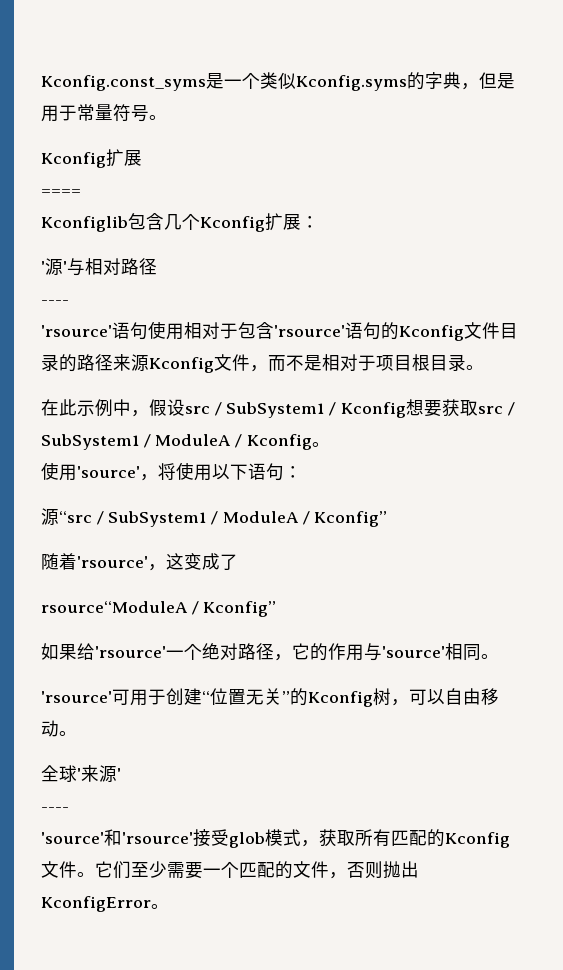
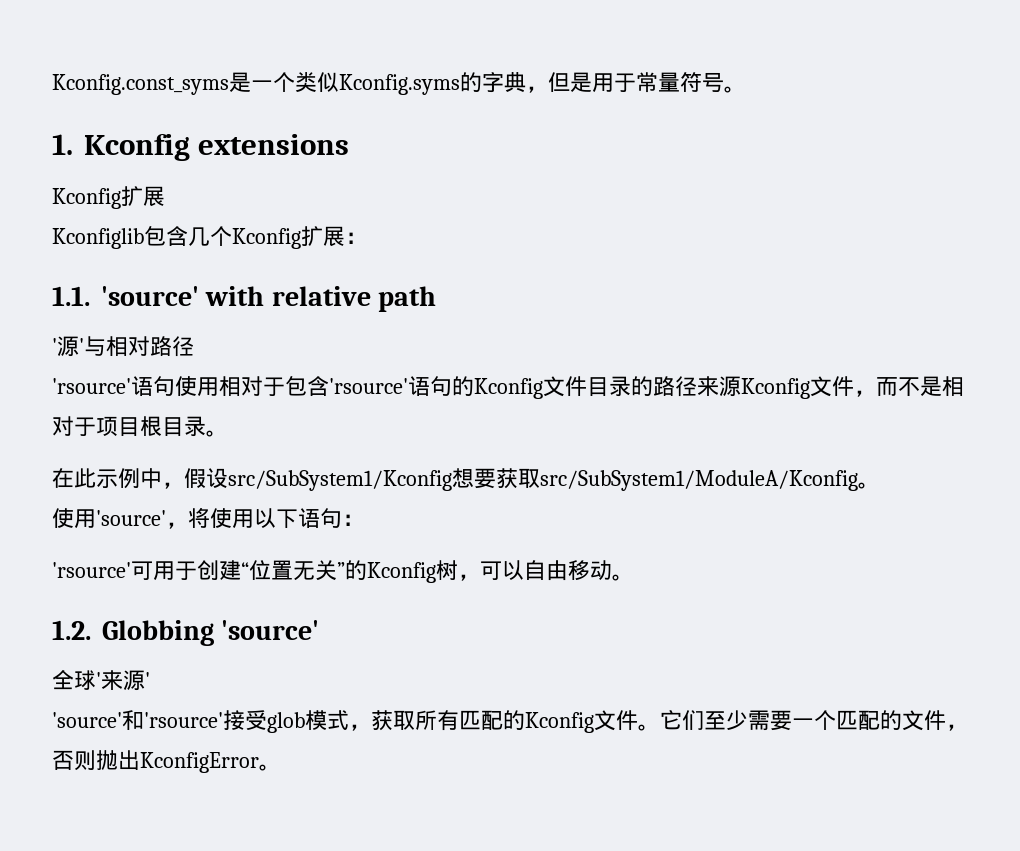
[41,149,142,168] [41,189,81,196] // Kconfig扩展 // ==== -> [52,134,350,161] [52,186,165,209] // 1. Kconfig extensions // Kconfig扩展
(319, 222) none -> [52,286,437,312] // 1.1. 'source' with relative path
[41,300,69,305] // ---- -> (194, 346) none
[185,399,515,418] [41,434,312,450] src / SubSystem1 / Kconfig想要获取src / SubSystem1 / ModuleA / Kconfig -> [228,468,858,491] src/SubSystem1/Kconfig想要获取src/SubSystem1/ModuleA/Kconfig
[41,508,388,527] [41,553,238,571] [41,601,277,617] [41,643,499,661] // 源“src / SubSystem1 / ModuleA / Kconfig” // 随着'rsource'，这变成了 // rsource“ModuleA / Kconfig” // 如果给'rsource'一个绝对路径，它的作用与'source'相同。 -> (364, 520) none
(77, 733) none -> [52,620,320,646] // 1.2. Globbing 'source'
[41,807,69,812] // ---- -> (150, 680) none

